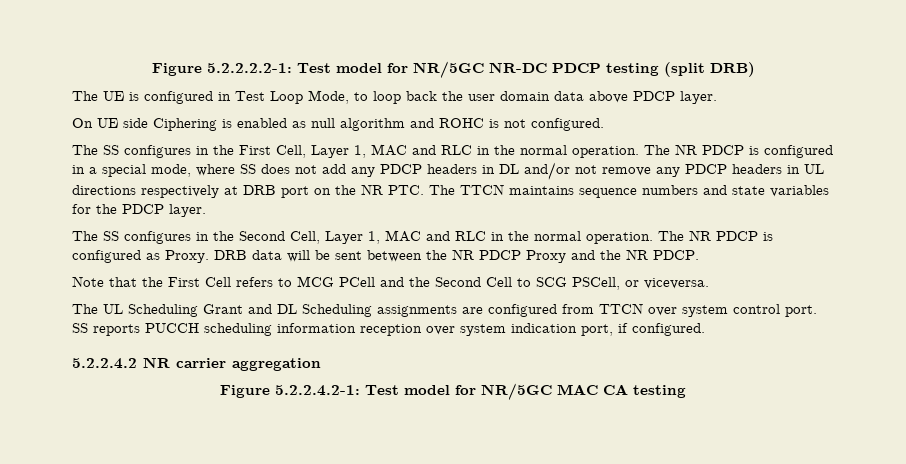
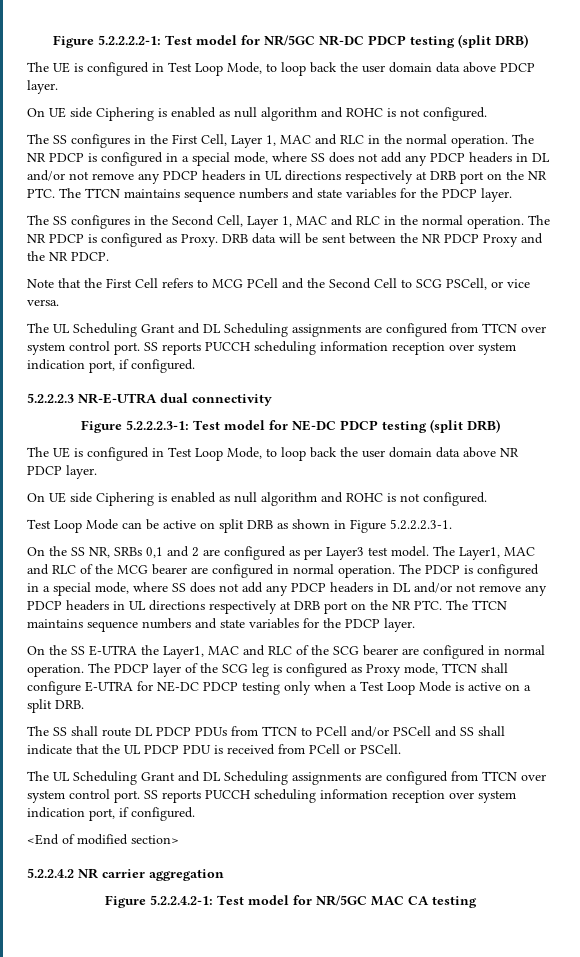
[644,278,709,289] viceversa. -> [507,279,530,288] [27,299,59,306] vice versa.
(705, 329) none -> [27,393,272,406] [80,419,500,433] [27,447,519,461] [27,465,97,479] [27,492,487,506] [27,519,452,533] [27,546,535,560] [27,564,539,578] [27,582,547,596] [27,600,507,614] [27,618,415,632] [27,645,545,659] [27,663,508,677] [27,681,531,695] [27,699,84,713] [27,726,505,737] [27,744,401,755] [27,771,546,785] [27,789,516,803] [27,807,195,821] [27,834,179,845] // 5.2.2.2.3 NR-E-UTRA dual connectivity // Figure 5.2.2.2.3-1: Test model for NE-DC PDCP testing (split DRB) // The UE is configured in Test Loop Mode, to loop back the user domain data above NR PDCP layer. // On UE side Ciphering is enabled as null algorithm and ROHC is not configured. // Test Loop Mode can be active on split DRB as shown in Figure 5.2.2.2.3-1. // On the SS NR, SRBs 0,1 and 2 are configured as per Layer3 test model. The Layer1, MAC and RLC of the MCG bearer are configured in normal operation. The PDCP is configured in a special mode, where SS does not add any PDCP headers in DL and/or not remove any PDCP headers in UL directions respectively at DRB port on the NR PTC. The TTCN maintains sequence numbers and state variables for the PDCP layer. // On the SS E-UTRA the Layer1, MAC and RLC of the SCG bearer are configured in normal operation. The PDCP layer of the SCG leg is configured as Proxy mode, TTCN shall configure E-UTRA for NE-DC PDCP testing only when a Test Loop Mode is active on a split DRB. // The SS shall route DL PDCP PDUs from TTCN to PCell and/or PSCell and SS shall indicate that the UL PDCP PDU is received from PCell or PSCell. // The UL Scheduling Grant and DL Scheduling assignments are configured from TTCN over system control port. SS reports PUCCH scheduling information reception over system indication port, if configured. // <End of modified section>

